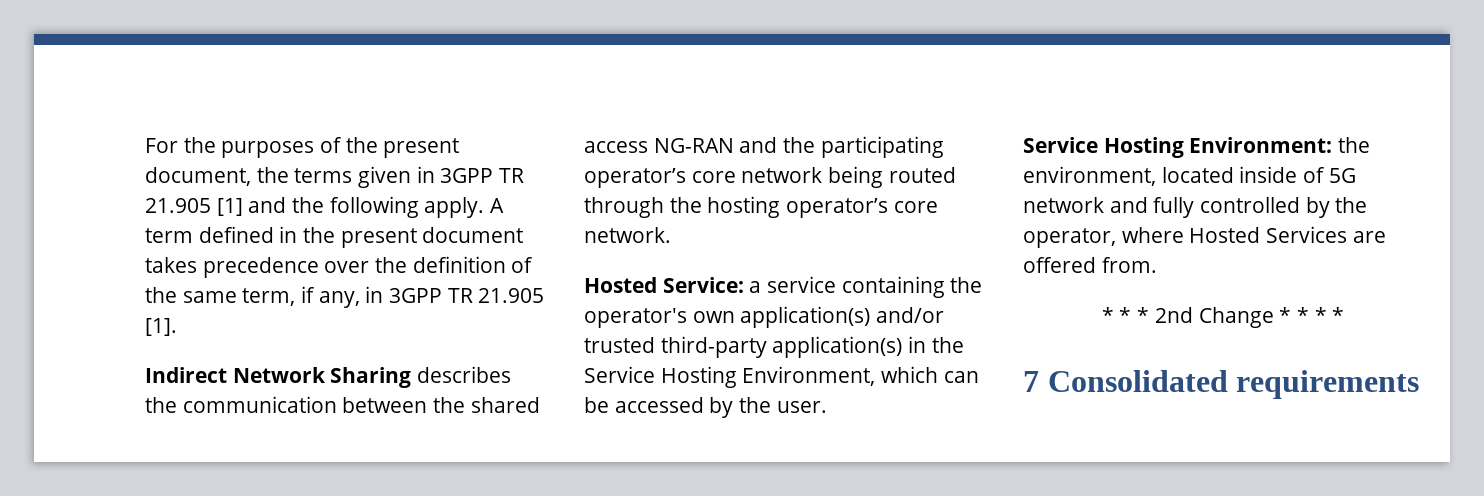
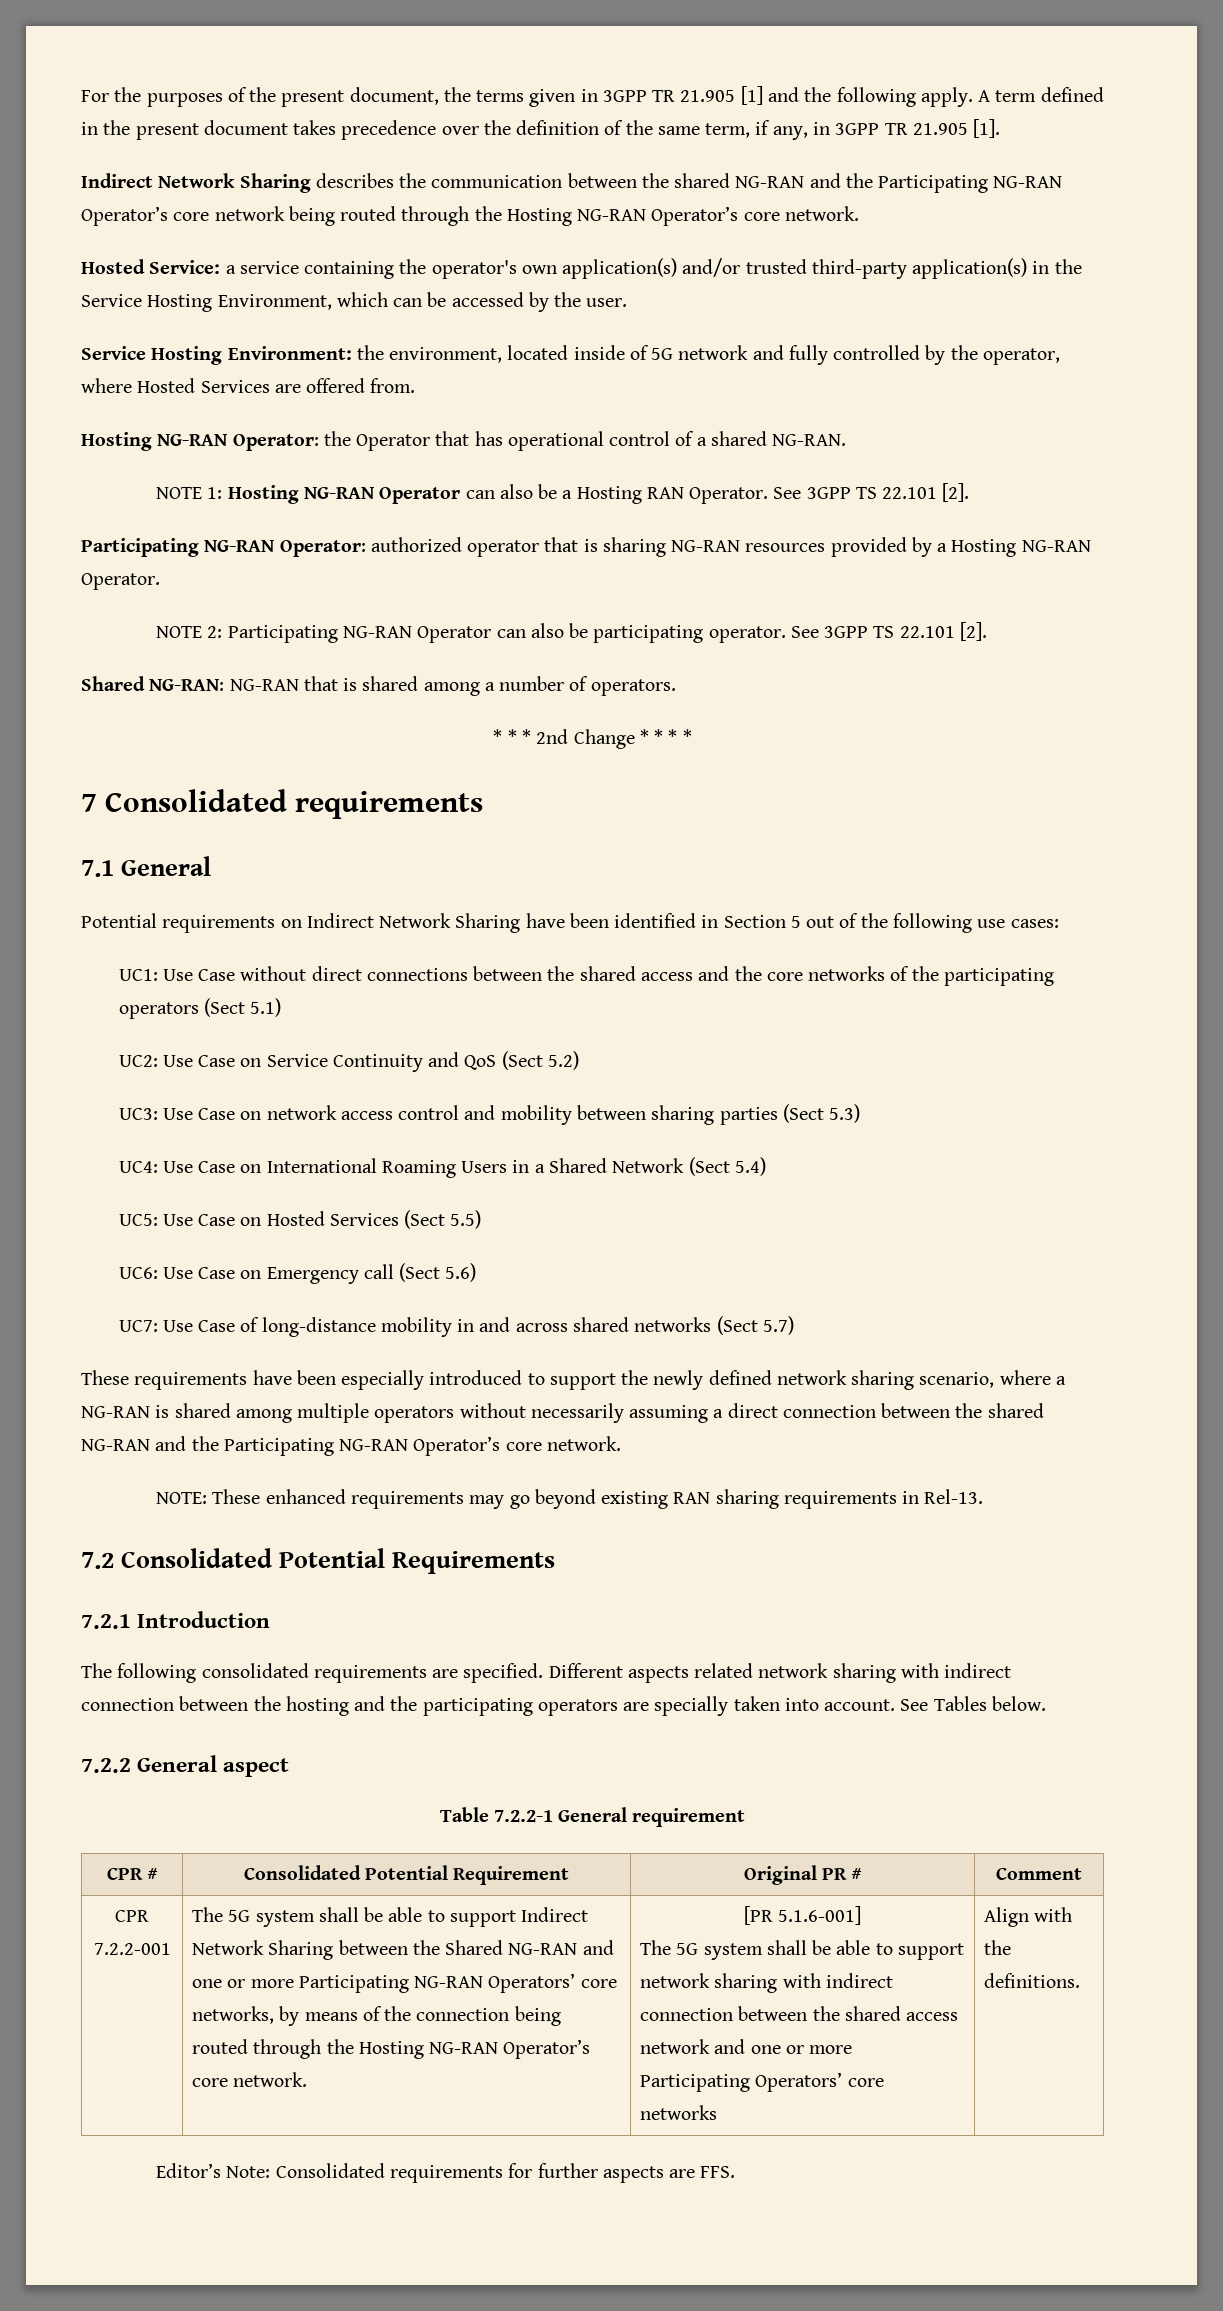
[584,136,944,158] [584,168,686,188] access NG-RAN and the participating operator’s -> [735,173,1063,193] [81,206,168,226] NG-RAN and the Participating NG-RAN Operator’s
[707,196,889,218] hosting operator’s -> [506,206,739,226] Hosting NG-RAN Operator’s
(1157, 265) none -> [81,431,847,451] [156,483,970,504] [81,537,1091,557] [81,573,160,590] [156,622,987,643] [81,676,676,696] // Hosting NG-RAN Operator: the Operator that has operational control of a shared NG-RAN. // NOTE 1: Hosting NG-RAN Operator can also be a Hosting RAN Operator. See 3GPP TS 22.101 [2]. // Participating NG-RAN Operator: authorized operator that is sharing NG-RAN resources provided by a Hosting NG-RAN Operator. // NOTE 2: Participating NG-RAN Operator can also be participating operator. See 3GPP TS 22.101 [2]. // Shared NG-RAN: NG-RAN that is shared among a number of operators.
(1420, 384) none -> [81,856,212,877] [81,913,1059,933] [118,966,1054,986] [118,998,282,1019] [118,1051,579,1072] [118,1104,861,1125] [118,1157,766,1178] [118,1210,482,1229] [118,1263,477,1284] [118,1316,794,1337] [81,1370,1066,1390] [81,1403,1044,1423] [81,1436,621,1456] [156,1489,984,1509] [81,1548,556,1574] [81,1611,271,1629] [81,1663,1012,1683] [81,1696,1046,1716] [81,1755,290,1777] [439,1807,746,1827] [106,1867,159,1880] [243,1865,570,1885] [743,1865,863,1885] [996,1867,1082,1880] [115,1910,149,1922] [93,1943,171,1955] [192,1907,589,1927] [192,1940,614,1960] [192,1973,617,1993] [192,2006,561,2026] [192,2039,591,2059] [192,2072,308,2087] [743,1906,862,1925] [640,1940,964,1960] [640,1973,893,1993] [640,2006,959,2021] [640,2039,853,2054] [640,2072,884,2092] [640,2105,718,2120] [984,1907,1073,1927] [984,1940,1012,1955] [984,1973,1081,1988] [156,2163,736,2183] // 7.1 General // Potential requirements on Indirect Network Sharing have been identified in Section 5 out of the following use cases: // UC1: Use Case without direct connections between the shared access and the core networks of the participating operators (Sect 5.1) // UC2: Use Case on Service Continuity and QoS (Sect 5.2) // UC3: Use Case on network access control and mobility between sharing parties (Sect 5.3) // UC4: Use Case on International Roaming Users in a Shared Network (Sect 5.4) // UC5: Use Case on Hosted Services (Sect 5.5) // UC6: Use Case on Emergency call (Sect 5.6) // UC7: Use Case of long-distance mobility in and across shared networks (Sect 5.7) // These requirements have been especially introduced to support the newly defined network sharing scenario, where a NG-RAN is shared among multiple operators without necessarily assuming a direct connection between the shared NG-RAN and the Participating NG-RAN Operator’s core network. // NOTE: These enhanced requirements may go beyond existing RAN sharing requirements in Rel-13. // 7.2 Consolidated Potential Requirements // 7.2.1 Introduction // The following consolidated requirements are specified. Different aspects related network sharing with indirect connection between the hosting and the participating operators are specially taken into account. See Tables below. // 7.2.2 General aspect // Table 7.2.2-1 General requirement // CPR # | Consolidated Potential Requirement | Original PR # | Comment // CPR 7.2.2-001 | The 5G system shall be able to support Indirect Network Sharing between the Shared NG-RAN and one or more Participating NG-RAN Operators’ core networks, by means of the connection being routed through the Hosting NG-RAN Operator’s core network. | [PR 5.1.6-001] // The 5G system shall be able to support network sharing with indirect connection between the shared access network and one or more Participating Operators’ core networks | Align with the definitions. // Editor’s Note: Consolidated requirements for further aspects are FFS.

